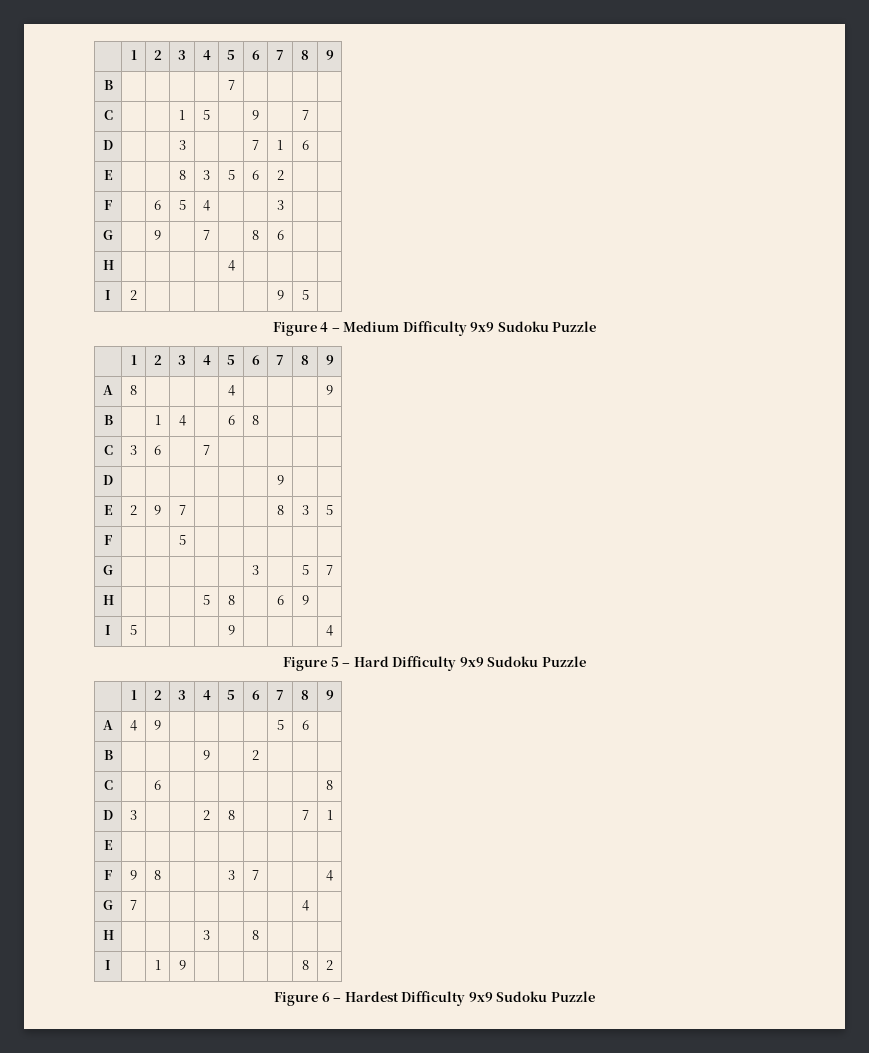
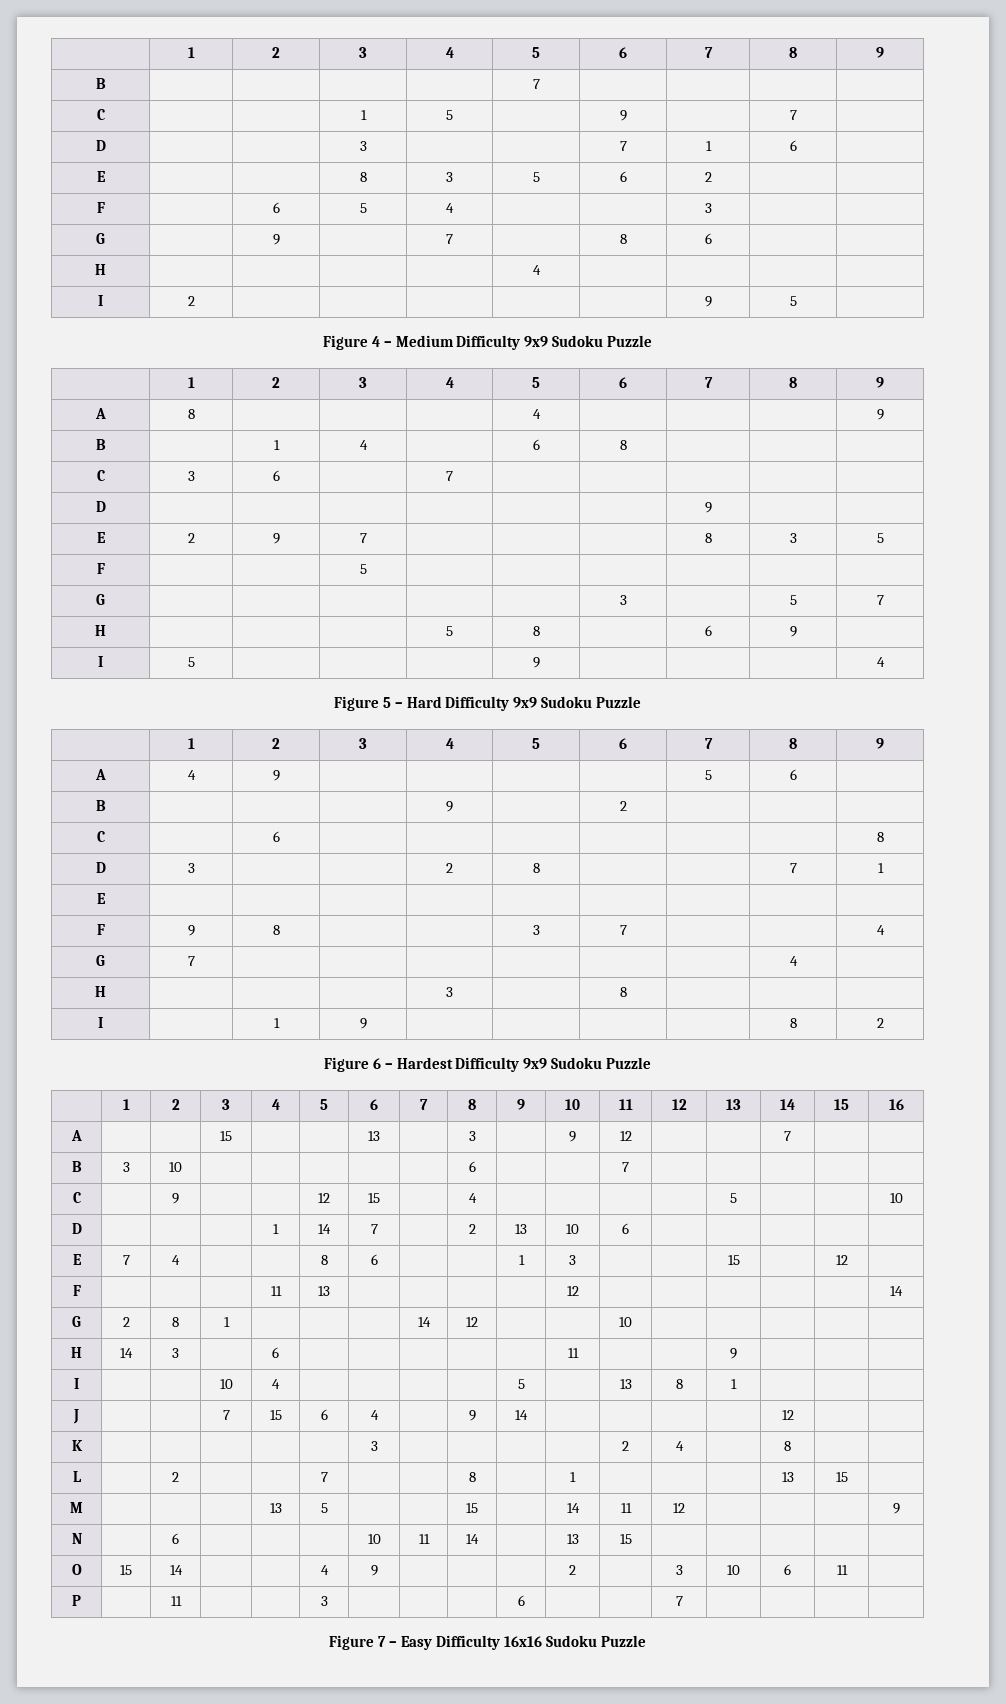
(595, 996) none -> [122,1099,130,1110] [171,1099,180,1110] [222,1099,230,1110] [271,1099,280,1110] [320,1099,328,1110] [370,1099,378,1110] [420,1099,428,1110] [468,1099,476,1110] [517,1099,525,1110] [565,1099,580,1110] [618,1099,633,1110] [671,1099,687,1110] [726,1099,741,1110] [780,1099,795,1110] [834,1099,849,1110] [888,1099,904,1110] [70,1130,82,1141] [220,1131,232,1141] [368,1131,380,1141] [468,1131,476,1141] [569,1131,576,1142] [619,1131,632,1141] [784,1131,791,1141] [71,1161,82,1172] [122,1162,130,1172] [169,1162,182,1172] [468,1161,476,1172] [622,1162,629,1172] [72,1192,81,1203] [172,1193,179,1204] [318,1193,330,1203] [368,1193,380,1203] [468,1193,477,1203] [730,1193,737,1203] [889,1193,903,1203] [71,1223,82,1234] [273,1224,279,1234] [318,1224,331,1234] [370,1224,378,1234] [468,1224,476,1234] [515,1224,527,1234] [566,1224,579,1234] [622,1223,629,1234] [72,1254,82,1265] [122,1255,130,1265] [172,1255,180,1265] [320,1255,328,1265] [370,1254,378,1265] [518,1255,525,1265] [569,1255,576,1265] [727,1255,740,1265] [835,1255,848,1265] [72,1285,81,1296] [270,1286,282,1296] [318,1286,330,1296] [566,1286,579,1296] [890,1286,903,1296] [72,1316,81,1327] [122,1317,130,1327] [172,1317,179,1327] [223,1317,230,1327] [417,1317,431,1327] [466,1317,478,1327] [619,1317,632,1327] [71,1347,82,1358] [120,1348,133,1358] [172,1348,179,1358] [272,1347,279,1358] [567,1348,579,1358] [730,1348,737,1359] [74,1378,79,1389] [219,1379,233,1389] [272,1379,280,1389] [517,1379,525,1389] [619,1379,632,1389] [675,1379,683,1389] [731,1379,737,1389] [73,1409,79,1424] [222,1410,230,1420] [269,1410,282,1420] [320,1409,328,1420] [370,1410,379,1420] [468,1410,476,1421] [515,1410,528,1420] [781,1410,794,1420] [71,1440,83,1451] [370,1441,378,1451] [622,1441,629,1451] [675,1441,684,1451] [784,1441,791,1451] [72,1471,82,1482] [172,1472,179,1482] [320,1472,328,1482] [468,1472,476,1482] [570,1472,576,1482] [781,1472,794,1482] [835,1472,848,1482] [70,1502,83,1513] [269,1503,282,1513] [320,1503,328,1513] [466,1503,478,1513] [566,1503,580,1513] [620,1503,632,1513] [673,1503,685,1513] [892,1503,900,1514] [71,1533,82,1544] [172,1533,179,1544] [367,1534,381,1544] [418,1534,430,1544] [466,1534,479,1544] [566,1534,579,1544] [619,1534,632,1544] [71,1564,82,1575] [120,1565,132,1575] [169,1565,183,1575] [320,1565,329,1575] [370,1565,378,1576] [569,1565,576,1575] [675,1565,683,1575] [727,1565,740,1575] [784,1564,791,1575] [836,1565,848,1575] [72,1595,81,1606] [170,1596,182,1606] [320,1596,328,1606] [517,1595,525,1606] [675,1596,683,1606] [329,1635,646,1650] // | 1 | 2 | 3 | 4 | 5 | 6 | 7 | 8 | 9 | 10 | 11 | 12 | 13 | 14 | 15 | 16 // A | | | 15 | | | 13 | | 3 | | 9 | 12 | | | 7 | | // B | 3 | 10 | | | | | | 6 | | | 7 | | | | | // C | | 9 | | | 12 | 15 | | 4 | | | | | 5 | | | 10 // D | | | | 1 | 14 | 7 | | 2 | 13 | 10 | 6 | | | | | // E | 7 | 4 | | | 8 | 6 | | | 1 | 3 | | | 15 | | 12 | // F | | | | 11 | 13 | | | | | 12 | | | | | | 14 // G | 2 | 8 | 1 | | | | 14 | 12 | | | 10 | | | | | // H | 14 | 3 | | 6 | | | | | | 11 | | | 9 | | | // I | | | 10 | 4 | | | | | 5 | | 13 | 8 | 1 | | | // J | | | 7 | 15 | 6 | 4 | | 9 | 14 | | | | | 12 | | // K | | | | | | 3 | | | | | 2 | 4 | | 8 | | // L | | 2 | | | 7 | | | 8 | | 1 | | | | 13 | 15 | // M | | | | 13 | 5 | | | 15 | | 14 | 11 | 12 | | | | 9 // N | | 6 | | | | 10 | 11 | 14 | | 13 | 15 | | | | | // O | 15 | 14 | | | 4 | 9 | | | | 2 | | 3 | 10 | 6 | 11 | // P | | 11 | | | 3 | | | | 6 | | | 7 | | | | // Figure 7 – Easy Difficulty 16x16 Sudoku Puzzle

